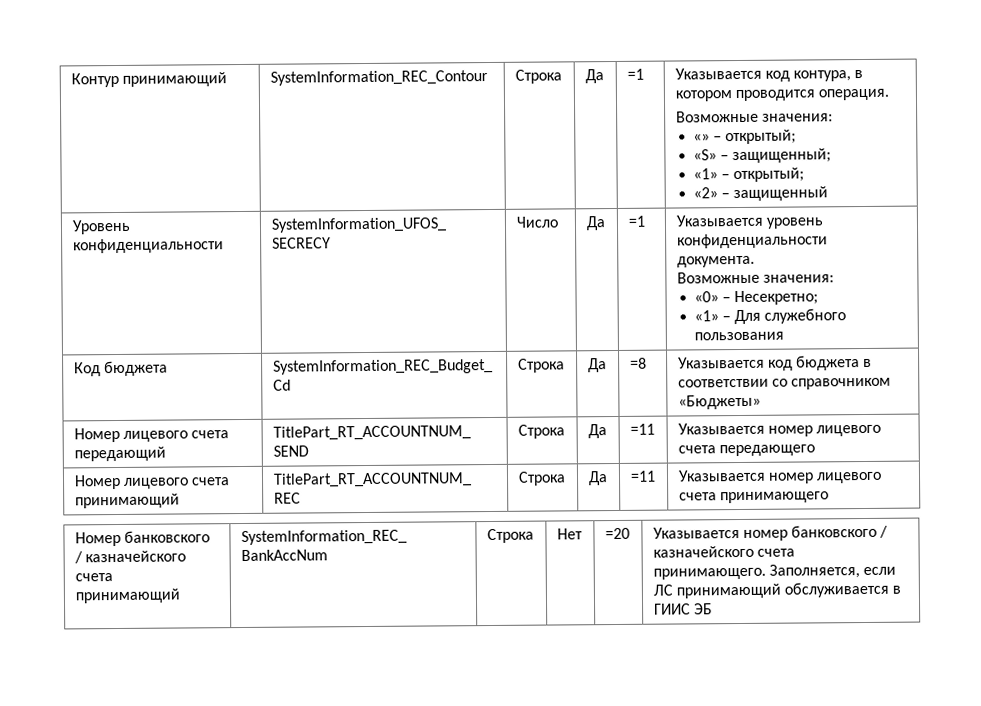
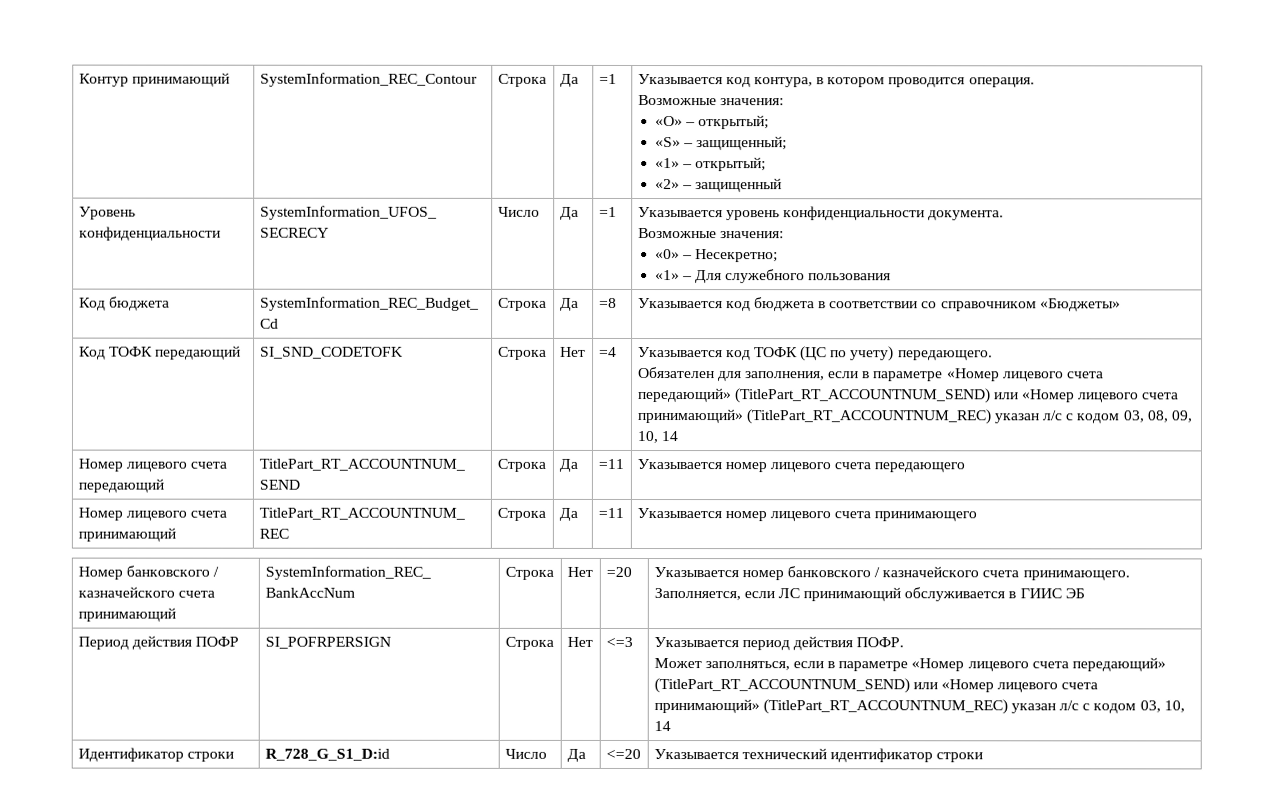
[692,133,710,142] «» -> [654,116,683,127] «O»
(761, 402) none -> [78,345,241,360] [259,346,404,359] [497,346,547,360] [559,346,586,357] [598,346,617,357] [637,346,993,362] [637,367,1104,382] [637,388,1180,404] [636,408,1192,425] [636,430,678,444] // Код ТОФК передающий | SI_SND_CODETOFK | Строка | Нет | =4 | Указывается код ТОФК (ЦС по учету) передающего. // Обязателен для заполнения, если в параметре «Номер лицевого счета передающий» (TitlePart_RT_ACCOUNTNUM_SEND) или «Номер лицевого счета принимающий» (TitlePart_RT_ACCOUNTNUM_REC) указан л/с с кодом 03, 08, 09, 10, 14
(713, 609) none -> [77,635,239,650] [264,636,391,649] [504,636,554,650] [566,636,593,647] [605,636,633,647] [653,636,905,651] [653,657,1166,672] [653,678,1099,694] [653,699,1185,715] [653,721,671,732] [77,747,234,762] [264,748,390,761] [504,748,547,759] [566,748,586,762] [605,748,641,760] [653,748,984,763] // Период действия ПОФР | SI_POFRPERSIGN | Строка | Нет | <=3 | Указывается период действия ПОФР. // Может заполняться, если в параметре «Номер лицевого счета передающий» (TitlePart_RT_ACCOUNTNUM_SEND) или «Номер лицевого счета принимающий» (TitlePart_RT_ACCOUNTNUM_REC) указан л/с с кодом 03, 10, 14 // Идентификатор строки | R_728_G_S1_D:id | Число | Да | <=20 | Указывается технический идентификатор строки

